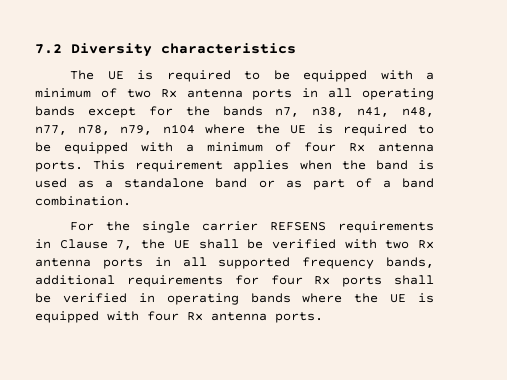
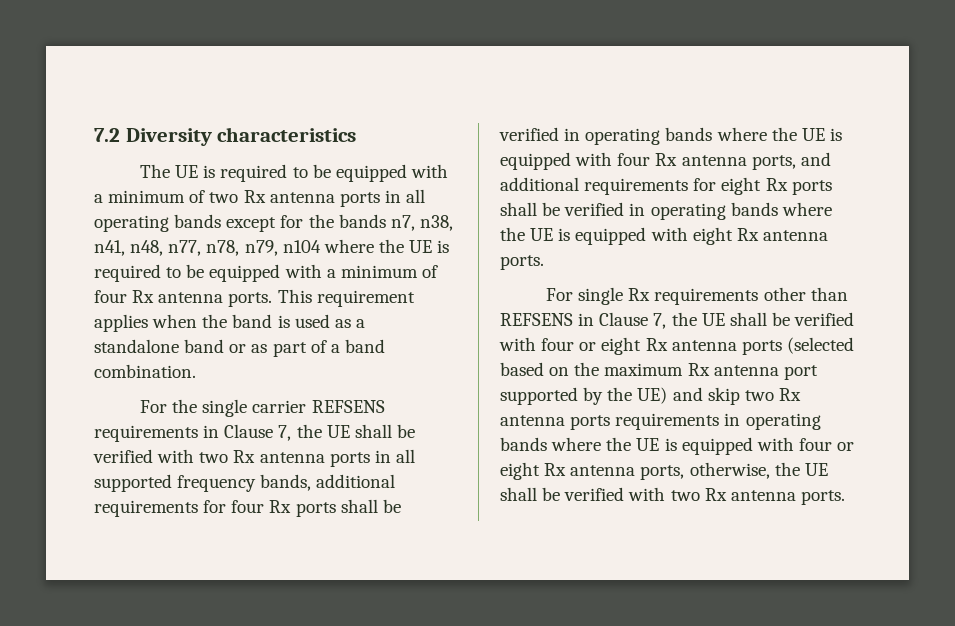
(267, 316) none -> [751,152,831,170] [500,177,832,195] [500,202,832,220] [500,227,828,245] [500,255,544,270] [545,287,848,305] [500,312,855,329] [499,337,854,355] [500,362,818,380] [500,387,801,405] [500,413,821,430] [500,437,855,455] [500,462,828,480] [500,487,796,501] ports, and additional requirements for eight Rx ports shall be verified in operating bands where the UE is equipped with eight Rx antenna ports. // For single Rx requirements other than REFSENS in Clause 7, the UE shall be verified with four or eight Rx antenna ports (selected based on the maximum Rx antenna port supported by the UE) and skip two Rx antenna ports requirements in operating bands where the UE is equipped with four or eight Rx antenna ports, otherwise, the UE shall be verified with two Rx antenna

